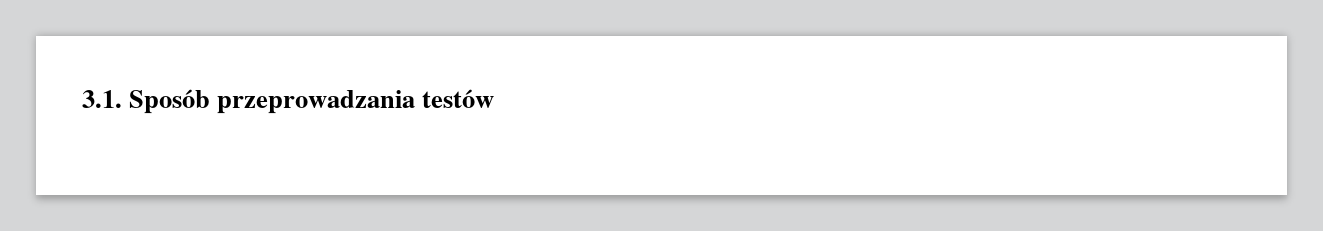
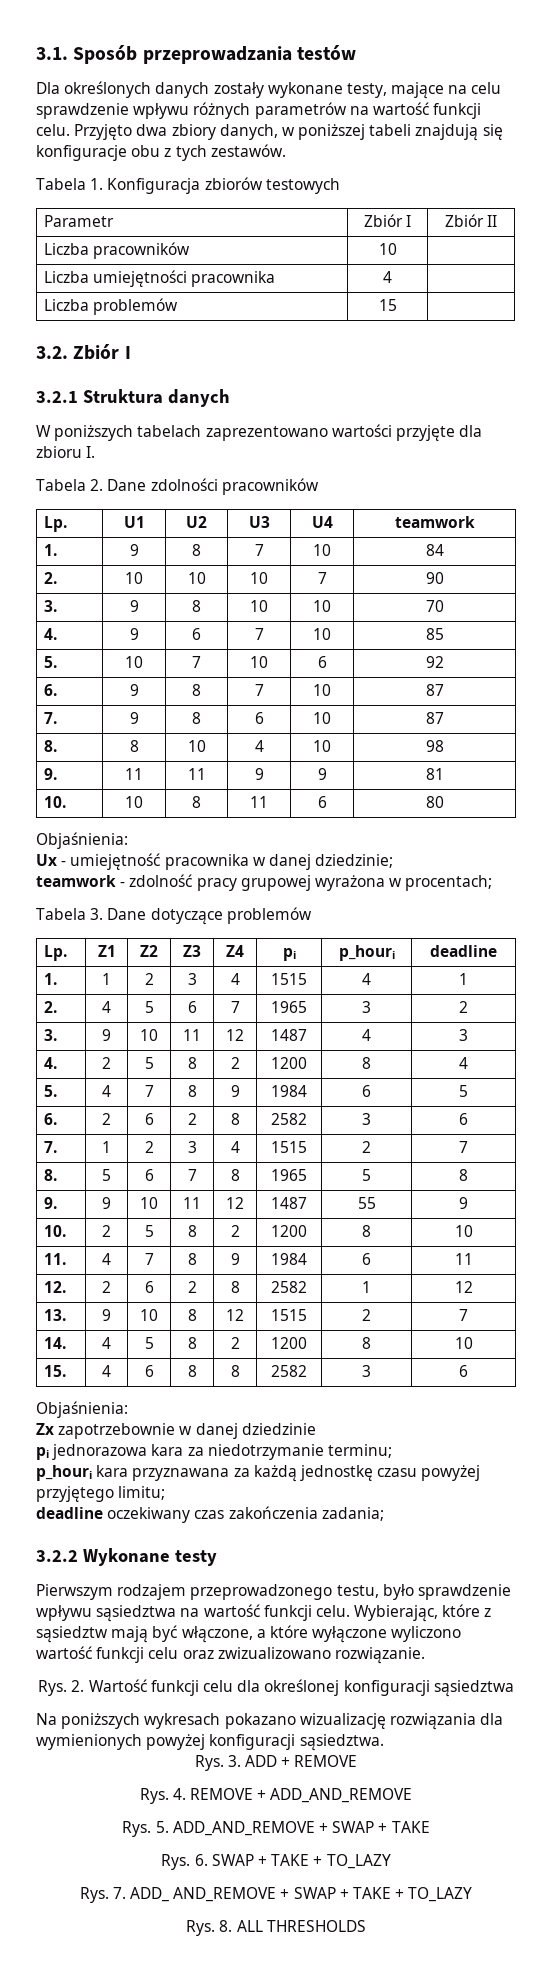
(495, 98) none -> [36,81,502,99] [36,102,482,119] [36,124,503,141] [36,144,286,161] [36,177,340,194] [43,215,114,227] [363,214,412,227] [444,214,498,227] [43,242,191,259] [378,243,397,255] [43,270,276,287] [383,271,392,283] [43,298,179,315] [378,299,397,311] [36,344,131,360] [36,389,230,407] [36,424,483,441] [36,446,96,458] [36,478,319,495] [43,516,67,532] [123,516,145,528] [186,516,207,528] [248,516,270,528] [311,516,333,528] [394,516,475,528] [43,544,57,556] [129,544,139,556] [192,544,201,556] [254,544,264,556] [313,544,331,556] [425,544,444,556] [43,572,57,584] [125,572,143,584] [187,572,206,584] [250,572,268,584] [317,572,327,584] [425,572,444,584] [43,600,57,612] [129,600,139,612] [192,600,201,612] [250,600,268,612] [313,600,331,612] [425,600,444,612] [43,628,57,640] [129,628,139,640] [192,628,201,640] [254,628,264,640] [313,628,331,640] [425,628,444,640] [43,656,57,668] [125,656,143,668] [192,656,201,668] [250,656,268,668] [317,656,327,668] [425,656,444,668] [43,684,57,696] [129,684,139,696] [192,684,201,696] [254,684,264,696] [313,684,331,696] [425,684,444,696] [43,712,57,724] [129,712,139,724] [192,712,201,724] [254,712,264,724] [313,712,331,724] [425,712,444,724] [43,740,57,752] [129,740,139,752] [187,740,206,752] [254,740,264,752] [313,740,331,752] [425,740,444,752] [43,768,57,780] [125,768,143,780] [187,768,206,780] [254,768,264,780] [317,768,327,780] [425,768,444,780] [43,796,66,808] [125,796,143,808] [192,796,201,808] [250,796,268,808] [317,796,327,808] [425,796,444,808] [36,832,128,849] [36,853,394,870] [36,874,493,891] [36,907,312,925] [43,945,67,961] [97,945,116,957] [140,945,158,957] [183,945,201,957] [226,945,244,957] [282,948,296,961] [338,945,395,961] [430,945,497,957] [43,973,57,985] [102,973,111,985] [144,973,154,985] [187,973,197,985] [230,973,240,985] [271,973,307,985] [362,973,371,985] [459,973,468,985] [43,1001,57,1013] [102,1001,111,1013] [144,1001,154,1013] [187,1001,197,1013] [230,1001,240,1013] [271,1001,307,1013] [362,1001,371,1013] [459,1001,468,1013] [43,1029,57,1041] [102,1029,111,1041] [140,1029,158,1041] [183,1029,201,1041] [226,1029,244,1041] [271,1029,307,1041] [362,1029,371,1041] [459,1029,468,1041] [43,1057,57,1069] [102,1057,111,1069] [144,1057,154,1069] [187,1057,197,1069] [230,1057,240,1069] [271,1057,307,1069] [362,1057,371,1069] [459,1057,468,1069] [43,1085,57,1097] [102,1085,111,1097] [144,1085,154,1097] [187,1085,197,1097] [230,1085,240,1097] [271,1085,307,1097] [362,1085,371,1097] [459,1085,468,1097] [43,1113,57,1125] [102,1113,111,1125] [144,1113,154,1125] [187,1113,197,1125] [230,1113,240,1125] [271,1113,307,1125] [362,1113,371,1125] [459,1113,468,1125] [43,1141,57,1153] [102,1141,111,1153] [144,1141,154,1153] [187,1141,197,1153] [230,1141,240,1153] [271,1141,307,1153] [362,1141,371,1153] [459,1141,468,1153] [43,1169,57,1181] [102,1169,111,1181] [144,1169,154,1181] [187,1169,197,1181] [230,1169,240,1181] [271,1169,307,1181] [362,1169,371,1181] [459,1169,468,1181] [43,1197,57,1209] [102,1197,111,1209] [140,1197,158,1209] [183,1197,201,1209] [226,1197,244,1209] [271,1197,307,1209] [357,1197,376,1209] [459,1197,468,1209] [43,1225,66,1237] [102,1225,111,1237] [144,1225,154,1237] [187,1225,197,1237] [230,1225,240,1237] [271,1225,307,1237] [362,1225,371,1237] [454,1225,473,1237] [43,1253,66,1265] [102,1253,111,1265] [144,1253,154,1265] [187,1253,197,1265] [230,1253,240,1265] [271,1253,307,1265] [362,1253,371,1265] [454,1253,473,1265] [43,1281,66,1293] [102,1281,111,1293] [144,1281,154,1293] [187,1281,197,1293] [230,1281,240,1293] [271,1281,307,1293] [362,1281,371,1293] [454,1281,473,1293] [43,1309,66,1321] [102,1309,111,1321] [140,1309,158,1321] [187,1309,197,1321] [226,1309,244,1321] [271,1309,307,1321] [362,1309,371,1321] [459,1309,468,1321] [43,1337,66,1349] [102,1337,111,1349] [144,1337,154,1349] [187,1337,197,1349] [230,1337,240,1349] [271,1337,307,1349] [362,1337,371,1349] [454,1337,473,1349] [43,1365,66,1377] [102,1365,111,1377] [144,1365,154,1377] [187,1365,197,1377] [230,1365,240,1377] [271,1365,307,1377] [362,1365,371,1377] [459,1365,468,1377] [36,1401,128,1418] [36,1423,316,1439] [36,1444,392,1460] [36,1465,481,1482] [36,1486,166,1502] [36,1506,384,1523] [36,1548,217,1566] [36,1584,511,1600] [36,1604,492,1622] [36,1625,462,1643] [36,1646,425,1664] [38,1679,514,1697] [36,1713,504,1730] [36,1734,384,1751] [194,1755,358,1771] [139,1788,413,1804] [122,1821,430,1837] [161,1854,391,1870] [79,1887,473,1903] [186,1920,366,1936] // Dla określonych danych zostały wykonane testy, mające na celu sprawdzenie wpływu różnych parametrów na wartość funkcji celu. Przyjęto dwa zbiory danych, w poniższej tabeli znajdują się konfiguracje obu z tych zestawów. // Tabela 1. Konfiguracja zbiorów testowych // Parametr | Zbiór I | Zbiór II // Liczba pracowników | 10 | // Liczba umiejętności pracownika | 4 | // Liczba problemów | 15 | // 3.2. Zbiór I // 3.2.1 Struktura danych // W poniższych tabelach zaprezentowano wartości przyjęte dla zbioru I. // Tabela 2. Dane zdolności pracowników // Lp. | U1 | U2 | U3 | U4 | teamwork // 1. | 9 | 8 | 7 | 10 | 84 // 2. | 10 | 10 | 10 | 7 | 90 // 3. | 9 | 8 | 10 | 10 | 70 // 4. | 9 | 6 | 7 | 10 | 85 // 5. | 10 | 7 | 10 | 6 | 92 // 6. | 9 | 8 | 7 | 10 | 87 // 7. | 9 | 8 | 6 | 10 | 87 // 8. | 8 | 10 | 4 | 10 | 98 // 9. | 11 | 11 | 9 | 9 | 81 // 10. | 10 | 8 | 11 | 6 | 80 // Objaśnienia: // Ux - umiejętność pracownika w danej dziedzinie; // teamwork - zdolność pracy grupowej wyrażona w procentach; // Tabela 3. Dane dotyczące problemów // Lp. | Z1 | Z2 | Z3 | Z4 | pi | p_houri | deadline // 1. | 1 | 2 | 3 | 4 | 1515 | 4 | 1 // 2. | 4 | 5 | 6 | 7 | 1965 | 3 | 2 // 3. | 9 | 10 | 11 | 12 | 1487 | 4 | 3 // 4. | 2 | 5 | 8 | 2 | 1200 | 8 | 4 // 5. | 4 | 7 | 8 | 9 | 1984 | 6 | 5 // 6. | 2 | 6 | 2 | 8 | 2582 | 3 | 6 // 7. | 1 | 2 | 3 | 4 | 1515 | 2 | 7 // 8. | 5 | 6 | 7 | 8 | 1965 | 5 | 8 // 9. | 9 | 10 | 11 | 12 | 1487 | 55 | 9 // 10. | 2 | 5 | 8 | 2 | 1200 | 8 | 10 // 11. | 4 | 7 | 8 | 9 | 1984 | 6 | 11 // 12. | 2 | 6 | 2 | 8 | 2582 | 1 | 12 // 13. | 9 | 10 | 8 | 12 | 1515 | 2 | 7 // 14. | 4 | 5 | 8 | 2 | 1200 | 8 | 10 // 15. | 4 | 6 | 8 | 8 | 2582 | 3 | 6 // Objaśnienia: // Zx zapotrzebownie w danej dziedzinie // pi jednorazowa kara za niedotrzymanie terminu; // p_houri kara przyznawana za każdą jednostkę czasu powyżej przyjętego limitu; // deadline oczekiwany czas zakończenia zadania; // 3.2.2 Wykonane testy // Pierwszym rodzajem przeprowadzonego testu, było sprawdzenie wpływu sąsiedztwa na wartość funkcji celu. Wybierając, które z sąsiedztw mają być włączone, a które wyłączone wyliczono wartość funkcji celu oraz zwizualizowano rozwiązanie. // Rys. 2. Wartość funkcji celu dla określonej konfiguracji sąsiedztwa // Na poniższych wykresach pokazano wizualizację rozwiązania dla wymienionych powyżej konfiguracji sąsiedztwa. // Rys. 3. ADD + REMOVE // Rys. 4. REMOVE + ADD_AND_REMOVE // Rys. 5. ADD_AND_REMOVE + SWAP + TAKE // Rys. 6. SWAP + TAKE + TO_LAZY // Rys. 7. ADD_ AND_REMOVE + SWAP + TAKE + TO_LAZY // Rys. 8. ALL THRESHOLDS

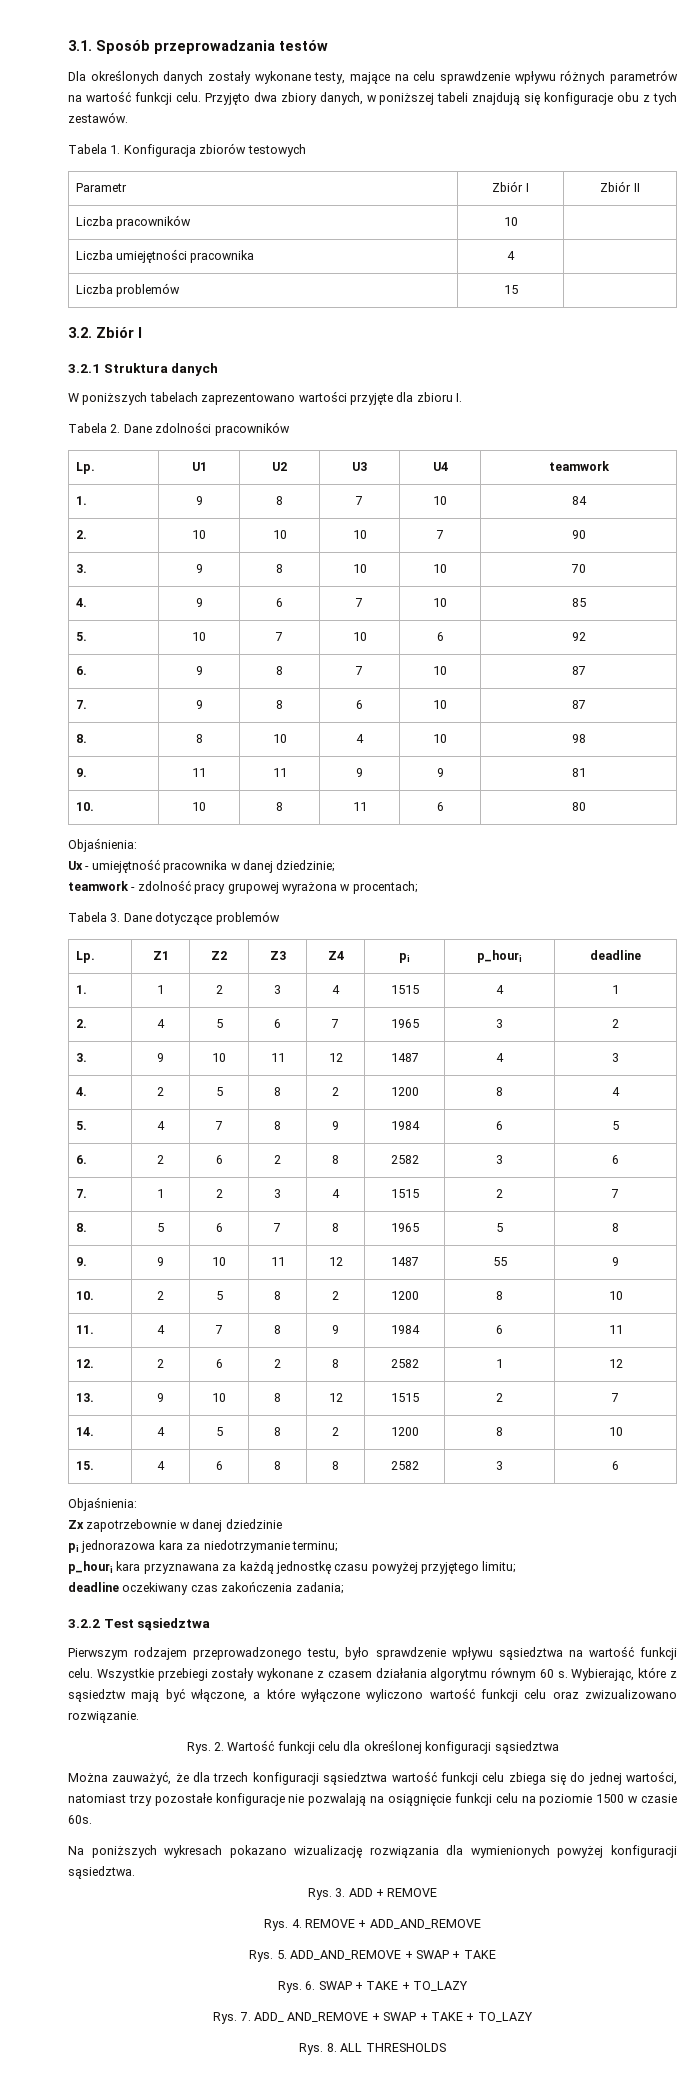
[82,1548,217,1566] Wykonane testy -> [103,1618,211,1631] Test sąsiedztwa
(350, 1611) none -> [96,1667,568,1681] Wszystkie przebiegi zostały wykonane z czasem działania algorytmu równym 60 s.
(514, 1688) none -> [68,1771,677,1785] [68,1793,677,1806] [68,1815,92,1824] // Można zauważyć, że dla trzech konfiguracji sąsiedztwa wartość funkcji celu zbiega się do jednej wartości, natomiast trzy pozostałe konfiguracje nie pozwalają na osiągnięcie funkcji celu na poziomie 1500 w czasie 60s.

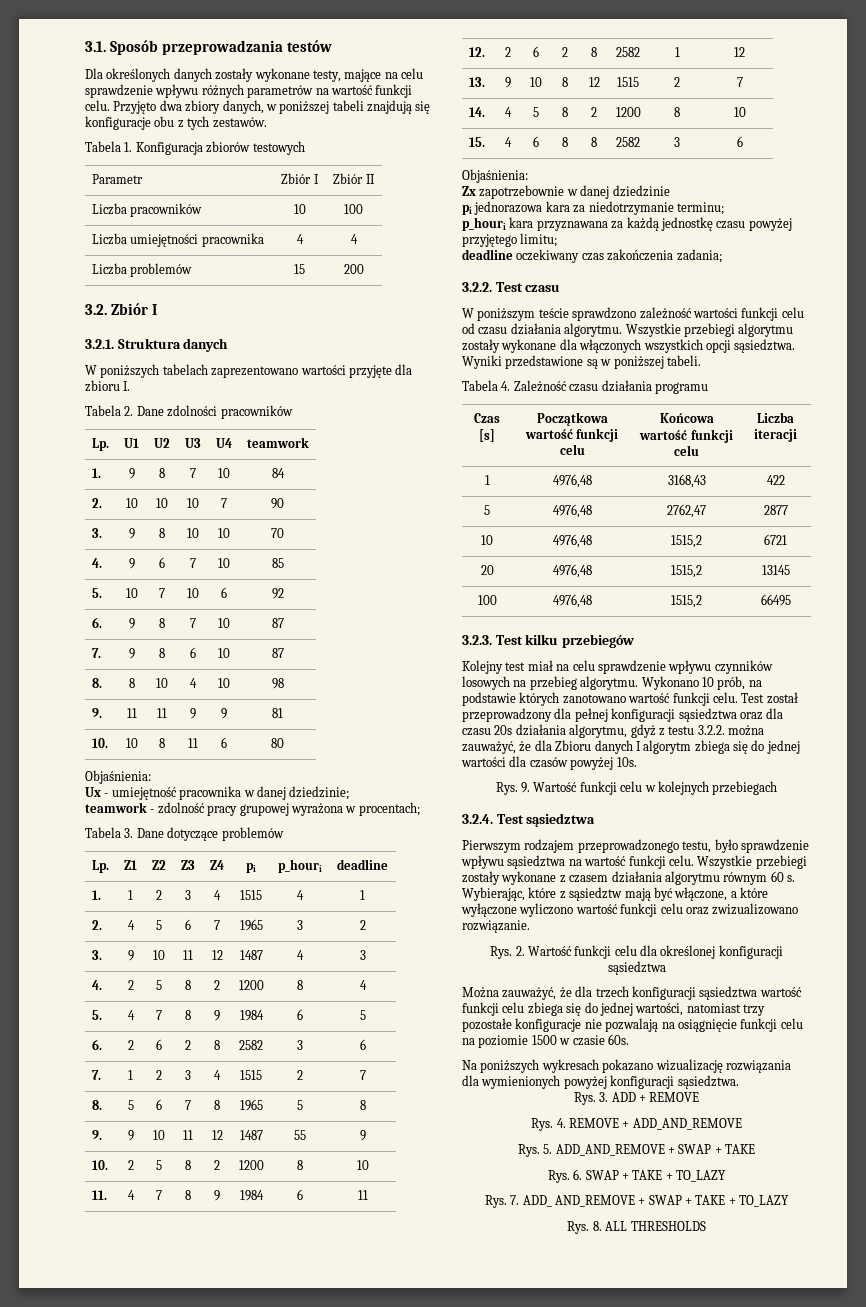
(518, 221) none -> [344,204,363,214] 100
(515, 255) none -> [350,234,358,244] 4
(518, 289) none -> [343,264,364,274] 200
[68,364,100,373] 3.2.1 -> [85,339,114,349] 3.2.1.
[68,1619,100,1628] 3.2.2 -> [462,282,561,292] [462,307,804,321] [462,323,794,337] [462,339,796,353] [462,355,701,369] [462,380,708,394] [474,413,500,423] [479,429,495,442] [536,412,608,426] [524,428,619,442] [559,444,585,455] [659,413,714,423] [639,429,733,443] [674,445,699,456] [757,412,794,423] [754,429,797,442] [484,475,490,485] [552,474,592,488] [667,474,706,488] [766,475,785,485] [484,505,490,515] [552,504,592,518] [667,504,706,518] [763,505,788,515] [481,535,493,545] [552,534,592,548] [671,535,702,548] [764,534,787,545] [480,565,494,575] [552,564,592,578] [671,565,702,578] [761,565,790,575] [477,595,497,605] [552,594,592,608] [671,595,702,608] [760,594,791,606] [462,634,634,648] [462,660,773,674] [462,676,762,690] [462,692,798,706] [462,708,784,722] [462,724,764,738] [462,740,800,754] [461,756,637,770] [495,781,778,795] [462,814,493,824] 3.2.2. Test czasu // W poniższym teście sprawdzono zależność wartości funkcji celu od czasu działania algorytmu. Wszystkie przebiegi algorytmu zostały wykonane dla włączonych wszystkich opcji sąsiedztwa. Wyniki przedstawione są w poniższej tabeli. // Tabela 4. Zależność czasu działania programu // Czas [s] | Początkowa wartość funkcji celu | Końcowa wartość funkcji celu | Liczba iteracji // 1 | 4976,48 | 3168,43 | 422 // 5 | 4976,48 | 2762,47 | 2877 // 10 | 4976,48 | 1515,2 | 6721 // 20 | 4976,48 | 1515,2 | 13145 // 100 | 4976,48 | 1515,2 | 66495 // 3.2.3. Test kilku przebiegów // Kolejny test miał na celu sprawdzenie wpływu czynników losowych na przebieg algorytmu. Wykonano 10 prób, na podstawie których zanotowano wartość funkcji celu. Test został przeprowadzony dla pełnej konfiguracji sąsiedztwa oraz dla czasu 20s działania algorytmu, gdyż z testu 3.2.2. można zauważyć, że dla Zbioru danych I algorytm zbiega się do jednej wartości dla czasów powyżej 10s. // Rys. 9. Wartość funkcji celu w kolejnych przebiegach // 3.2.4.

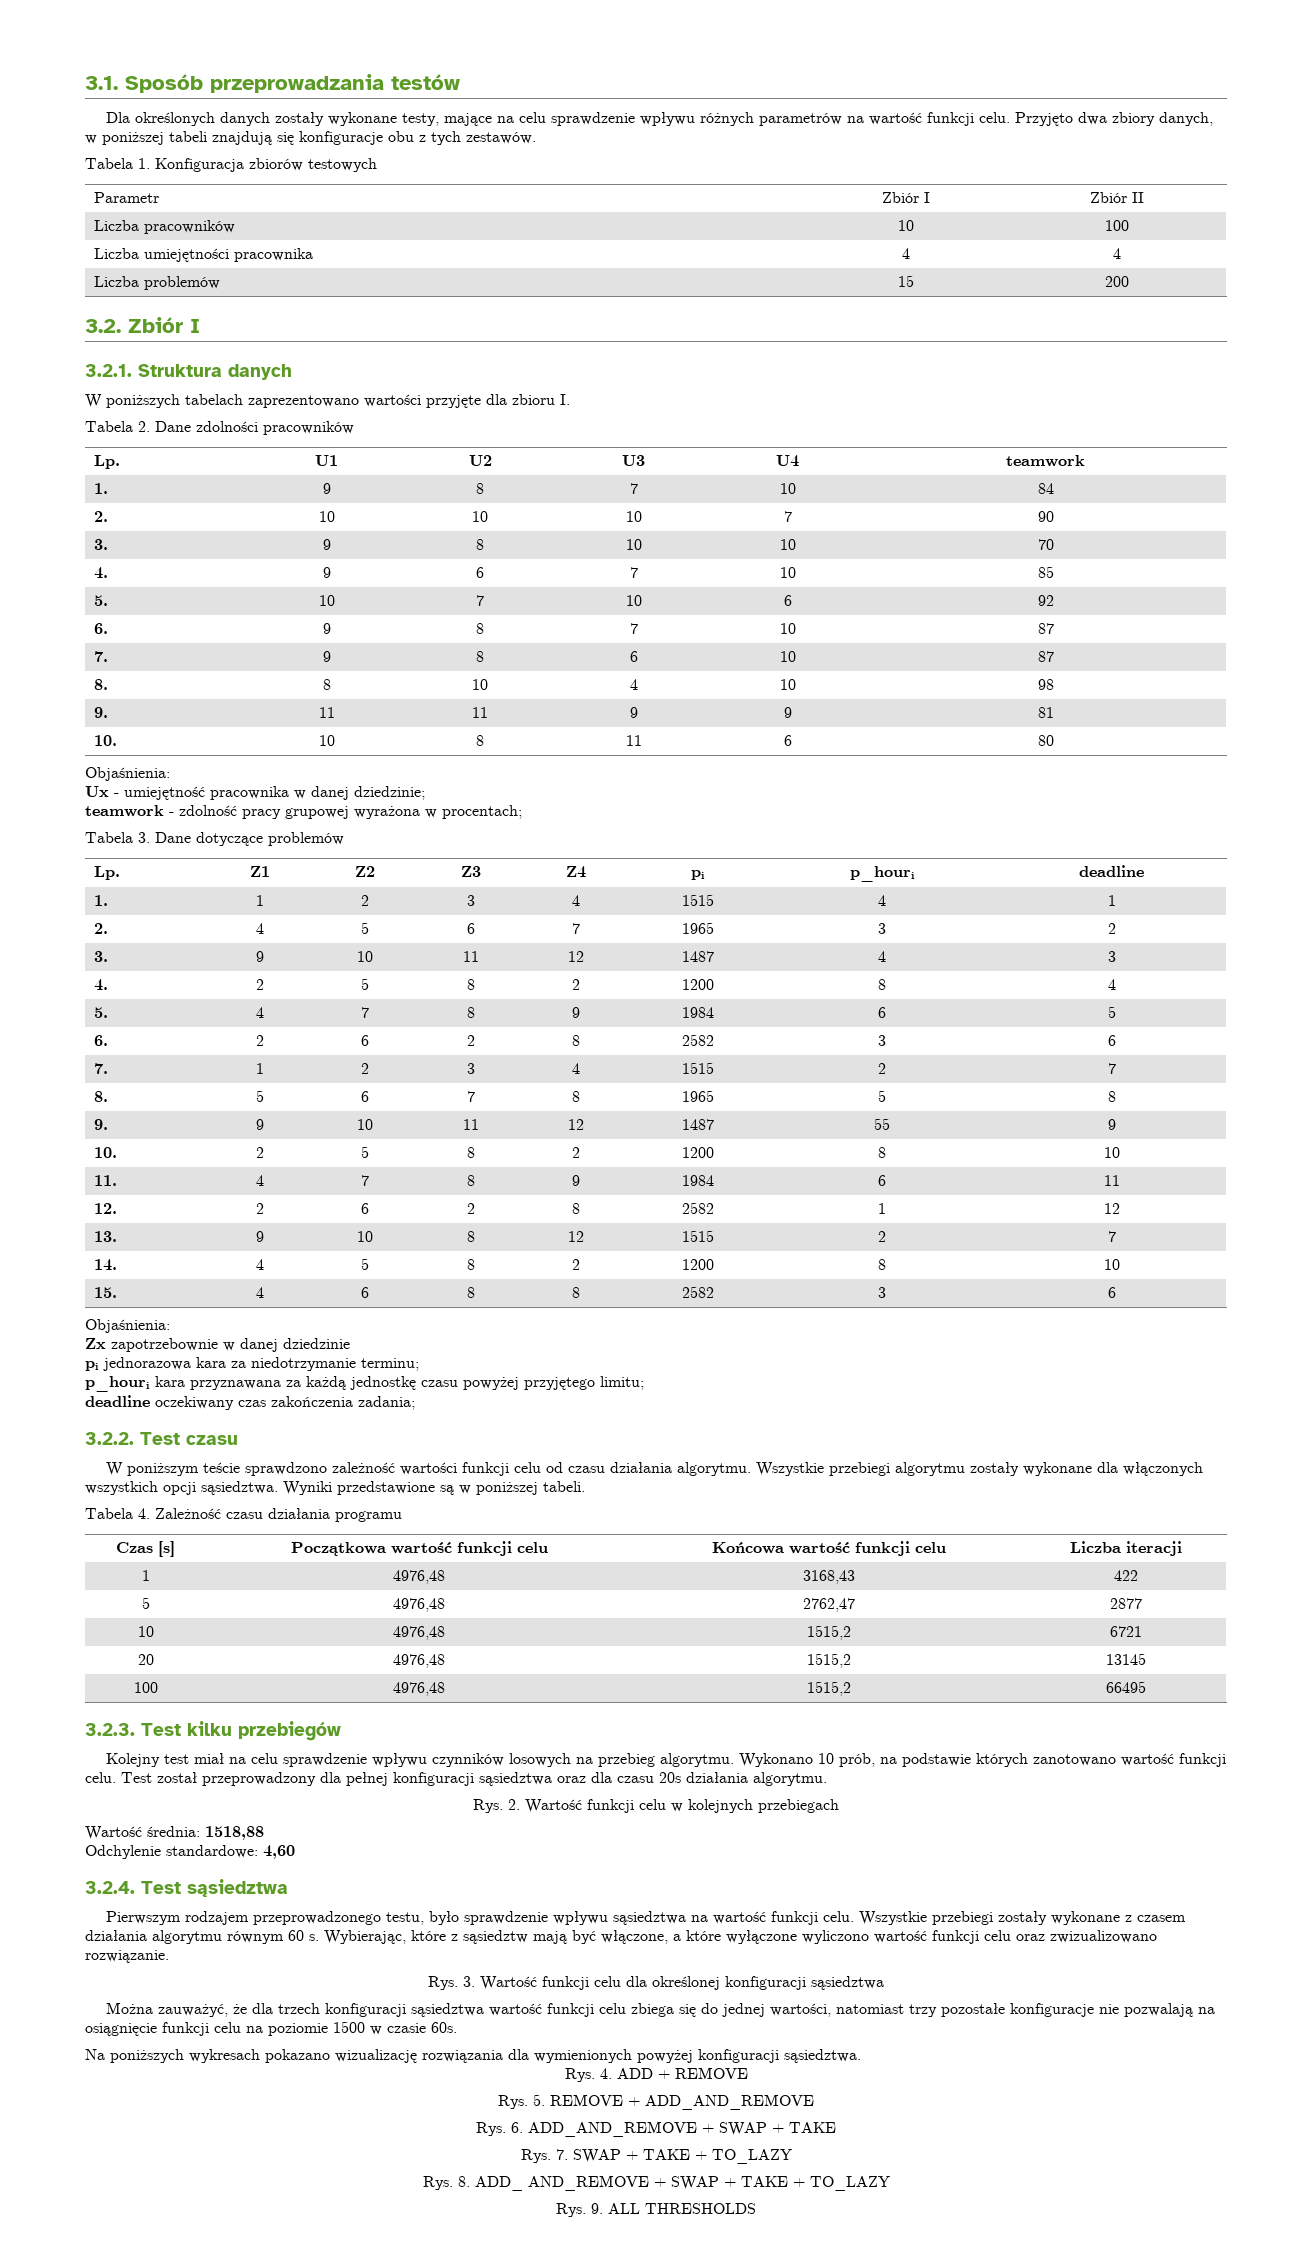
[569,724,764,738] [462,740,800,754] [461,756,637,770] [495,782,531,795] algorytmu, gdyż z testu 3.2.2. można zauważyć, że dla Zbioru danych I algorytm zbiega się do jednej wartości dla czasów powyżej 10s. // Rys. 9. -> [753,1772,827,1786] [473,1799,520,1813] algorytmu. // Rys. 2.
(778, 788) none -> [85,1826,264,1840] [85,1845,295,1859] // Wartość średnia: 1518,88 // Odchylenie standardowe: 4,60
[515,946,525,956] 2. -> [463,1976,475,1987] 3.
[599,1092,609,1102] 3. -> [599,2068,612,2079] 4.
[556,1118,566,1128] 4. -> [533,2094,545,2106] 5.
[543,1144,553,1154] 5. -> [511,2122,523,2133] 6.
[573,1169,727,1182] [484,1195,520,1208] 6. SWAP + TAKE + TO_LAZY // Rys. 7. -> [555,2149,792,2164] [422,2176,470,2190] 7. SWAP + TAKE + TO_LAZY // Rys. 8.
[592,1221,602,1231] 8. -> [591,2203,603,2214] 9.

